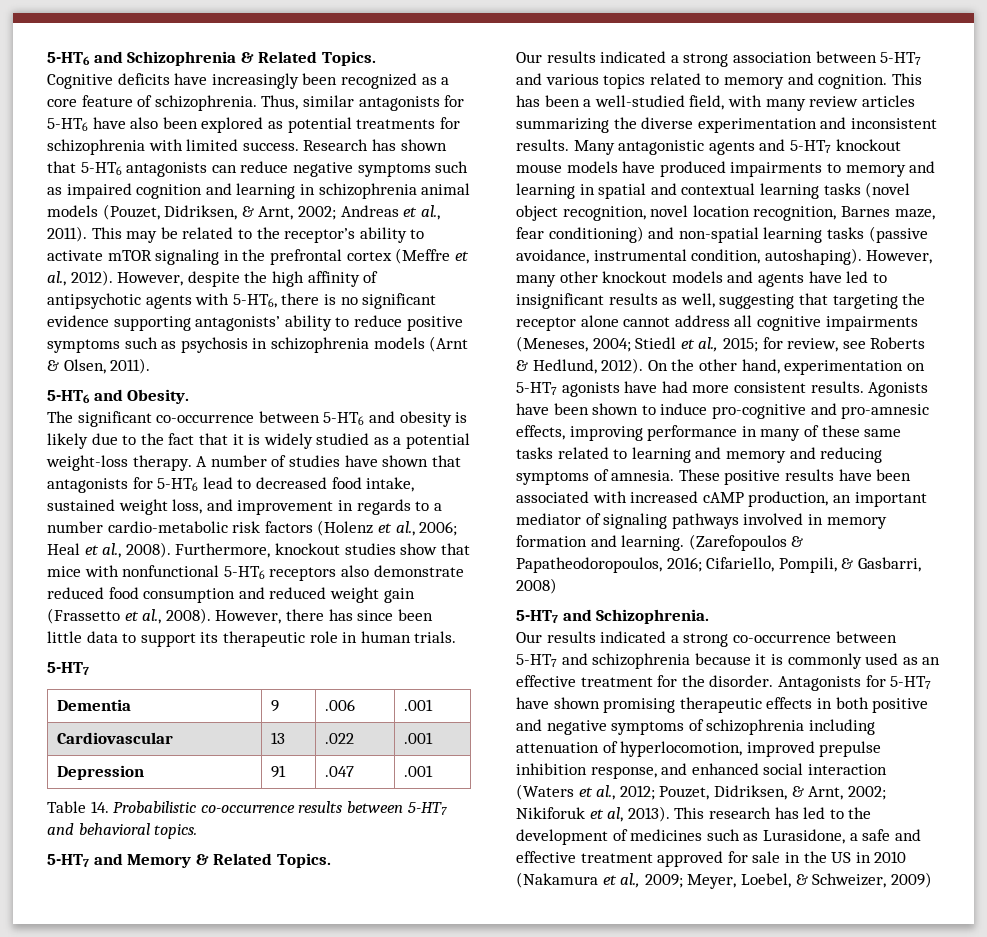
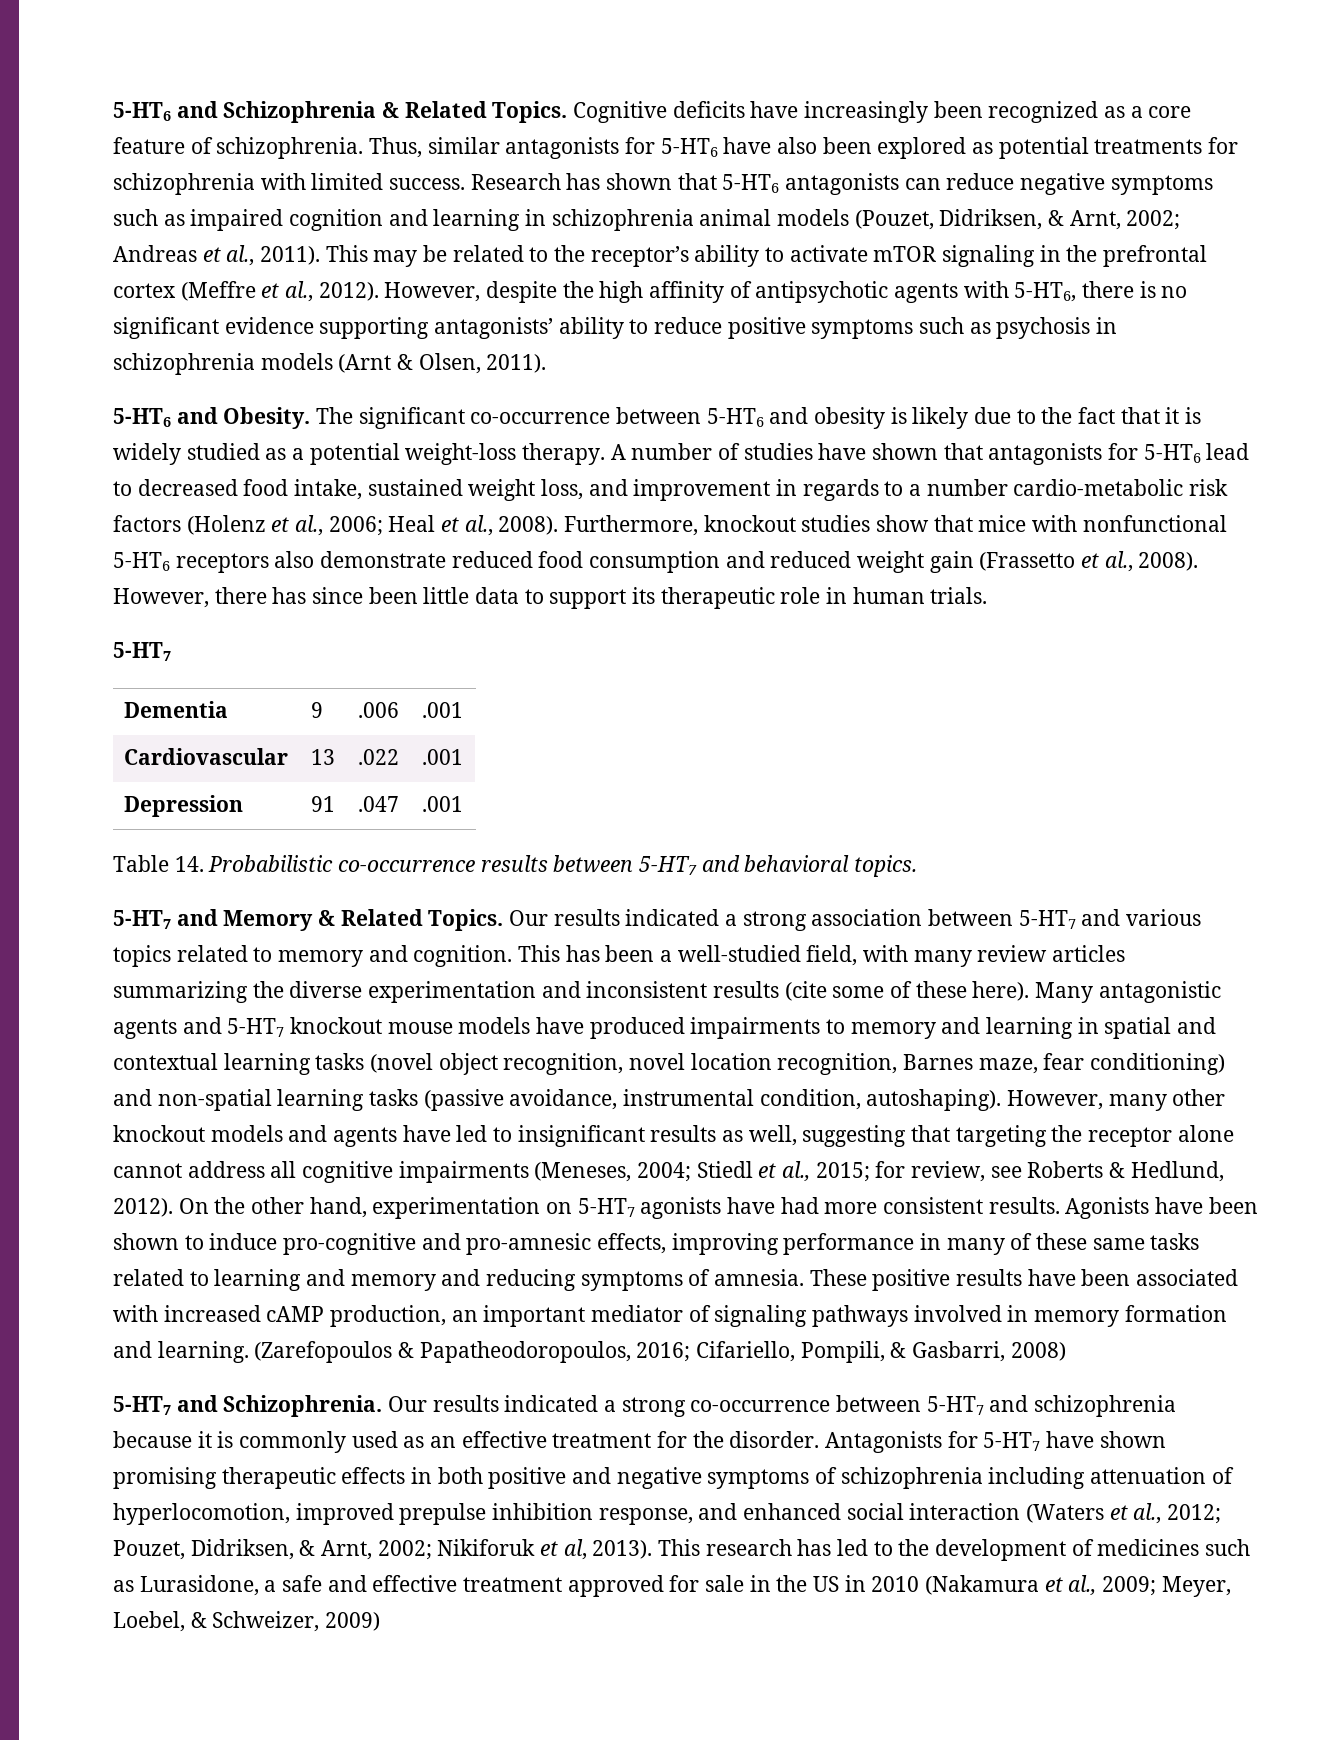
(376, 58) // -> (568, 112) none
(190, 396) // -> (311, 418) none
(331, 860) // -> (504, 920) none
[516,139,569,151] results. -> [713,981,1030,1001] results (cite some of these here).
(710, 616) // -> (383, 1406) none

